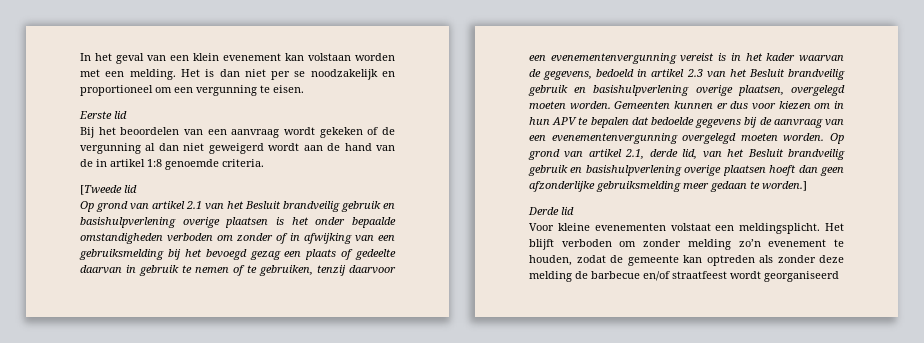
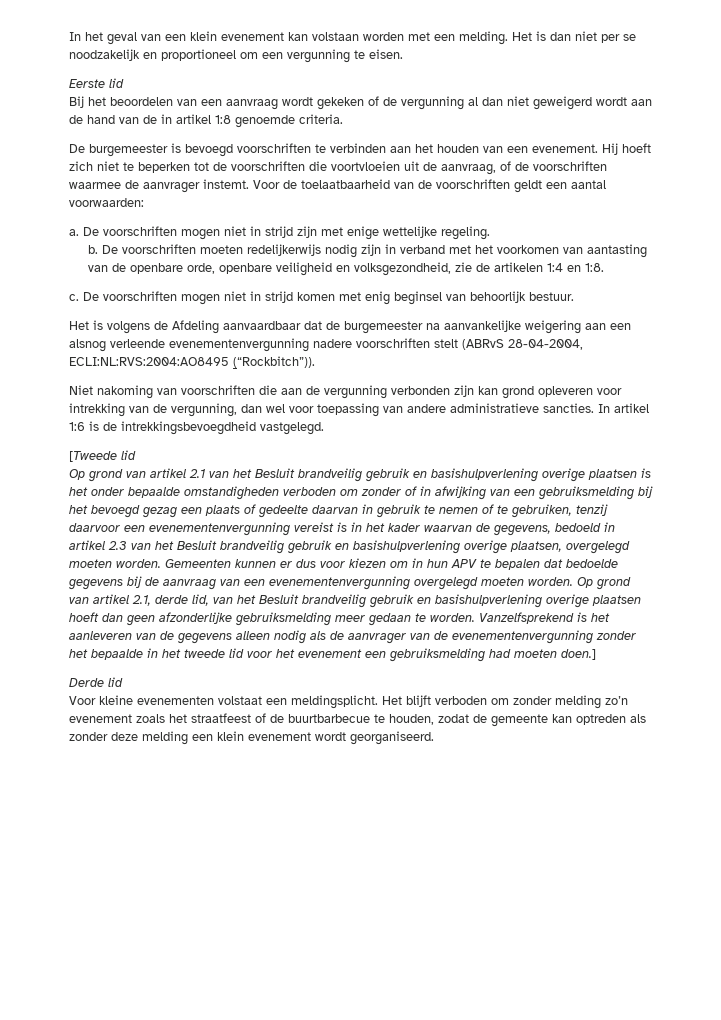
(264, 163) none -> [69,143,651,157] [69,161,607,175] [69,179,606,193] [69,198,144,207] [69,226,490,240] [87,244,647,258] [87,262,604,276] [69,291,574,305] [69,320,631,334] [69,338,583,352] [69,356,315,368] [69,385,622,399] [69,403,649,417] [69,421,324,435] // De burgemeester is bevoegd voorschriften te verbinden aan het houden van een evenement. Hij hoeft zich niet te beperken tot de voorschriften die voortvloeien uit de aanvraag, of de voorschriften waarmee de aanvrager instemt. Voor de toelaatbaarheid van de voorschriften geldt een aantal voorwaarden: // a. De voorschriften mogen niet in strijd zijn met enige wettelijke regeling. // b. De voorschriften moeten redelijkerwijs nodig zijn in verband met het voorkomen van aantasting van de openbare orde, openbare veiligheid en volksgezondheid, zie de artikelen 1:4 en 1:8. // c. De voorschriften mogen niet in strijd komen met enig beginsel van behoorlijk bestuur. // Het is volgens de Afdeling aanvaardbaar dat de burgemeester na aanvankelijke weigering aan een alsnog verleende evenementenvergunning nadere voorschriften stelt (ABRvS 28-04-2004, ECLI:NL:RVS:2004:AO8495 (“Rockbitch”)). // Niet nakoming van voorschriften die aan de vergunning verbonden zijn kan grond opleveren voor intrekking van de vergunning, dan wel voor toepassing van andere administratieve sancties. In artikel 1:6 is de intrekkingsbevoegdheid vastgelegd.
[762,181,807,191] worden.] -> [430,612,610,624] [69,630,636,644] [69,648,596,662] worden. Vanzelfsprekend is het aanleveren van de gegevens alleen nodig als de aanvrager van de evenementenvergunning zonder het bepaalde in het tweede lid voor het evenement een gebruiksmelding had moeten doen.]
(827, 243) none -> [136,713,370,723] zoals het straatfeest of de buurtbarbecue
[575,271,839,282] de barbecue en/of straatfeest wordt georganiseerd -> [192,731,434,745] een klein evenement wordt georganiseerd.

